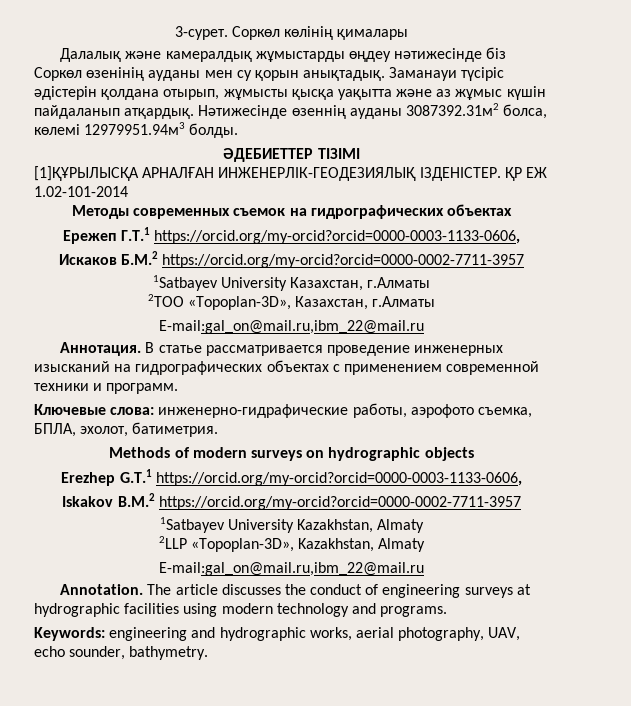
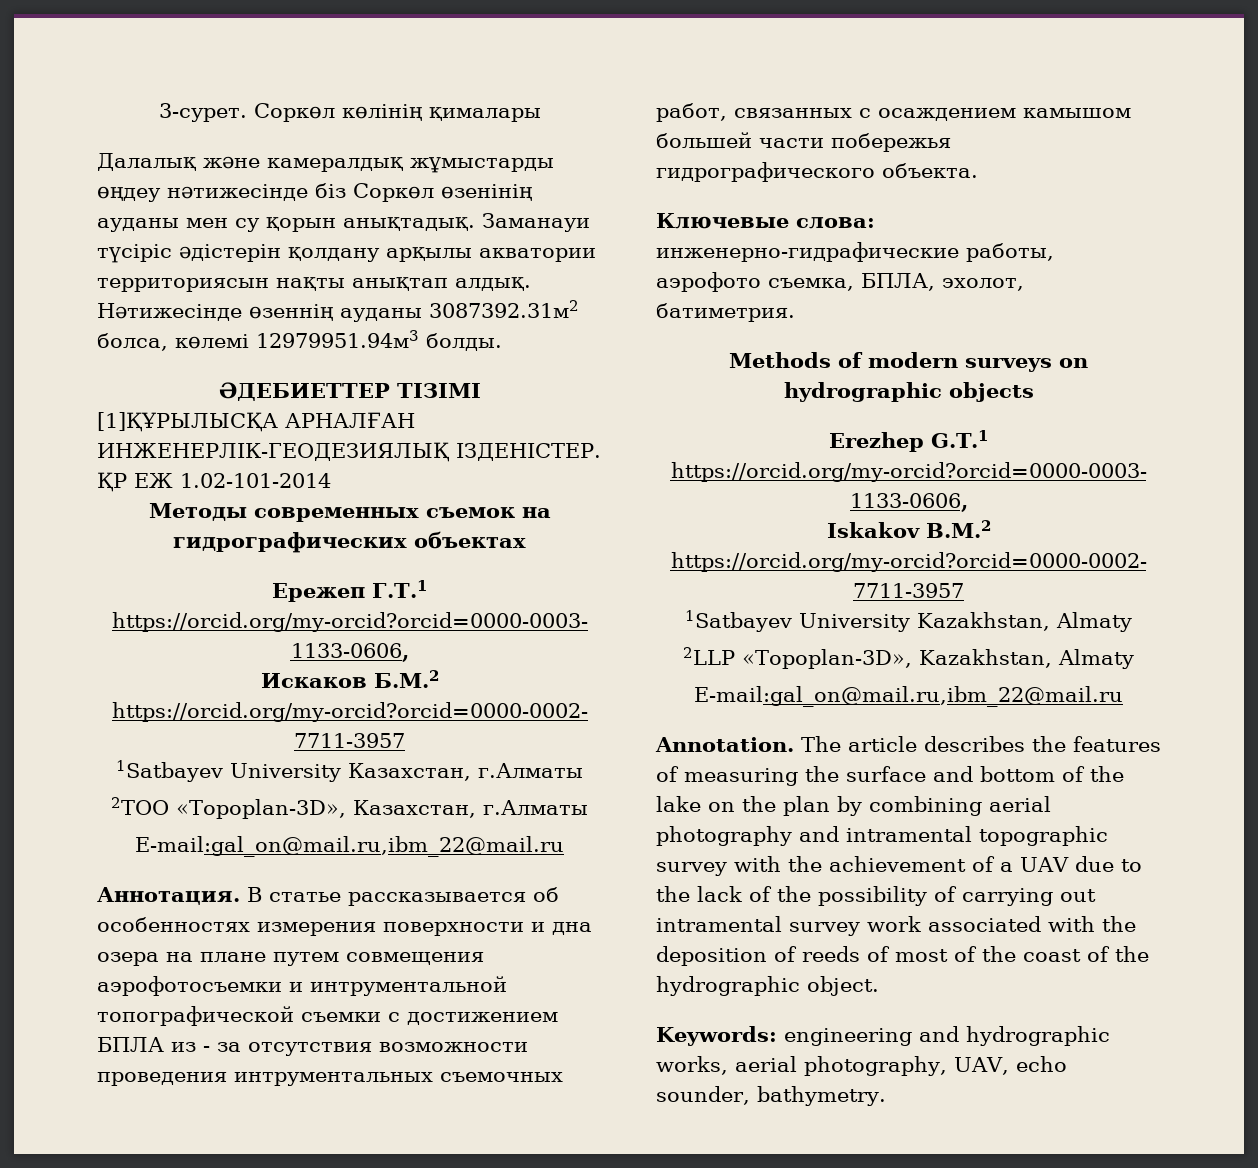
[101,86,546,100] [34,105,195,119] қолдана отырып, жұмысты қысқа уақытта және аз жұмыс күшін пайдаланып атқардық. -> [288,247,596,262] [97,277,531,292] қолдану арқылы акватории территориясын нақты анықтап алдық.
[205,345,504,356] [34,360,540,375] [34,383,179,394] рассматривается проведение инженерных изысканий на гидрографических объектах с применением современной техники и программ. -> [348,887,559,906] [97,917,592,936] [97,952,484,966] [97,976,507,996] [97,1006,558,1026] [97,1037,528,1056] [97,1072,563,1086] [656,103,1131,122] [656,132,951,152] [656,162,978,182] рассказывается об особенностях измерения поверхности и дна озера на плане путем совмещения аэрофотосъемки и интрументальной топографической съемки с достижением БПЛА из - за отсутствия возможности проведения интрументальных съемочных работ, связанных с осаждением камышом большей части побережья гидрографического объекта.
[221,584,531,598] [34,603,448,617] discusses the conduct of engineering surveys at hydrographic facilities using modern technology and programs. -> [924,736,1161,752] [656,766,1124,786] [656,796,1051,816] [656,826,1108,846] [656,856,1142,876] [656,886,1096,906] [656,916,1136,936] [656,946,1149,966] [656,976,879,996] describes the features of measuring the surface and bottom of the lake on the plan by combining aerial photography and intramental topographic survey with the achievement of a UAV due to the lack of the possibility of carrying out intramental survey work associated with the deposition of reeds of most of the coast of the hydrographic object.

